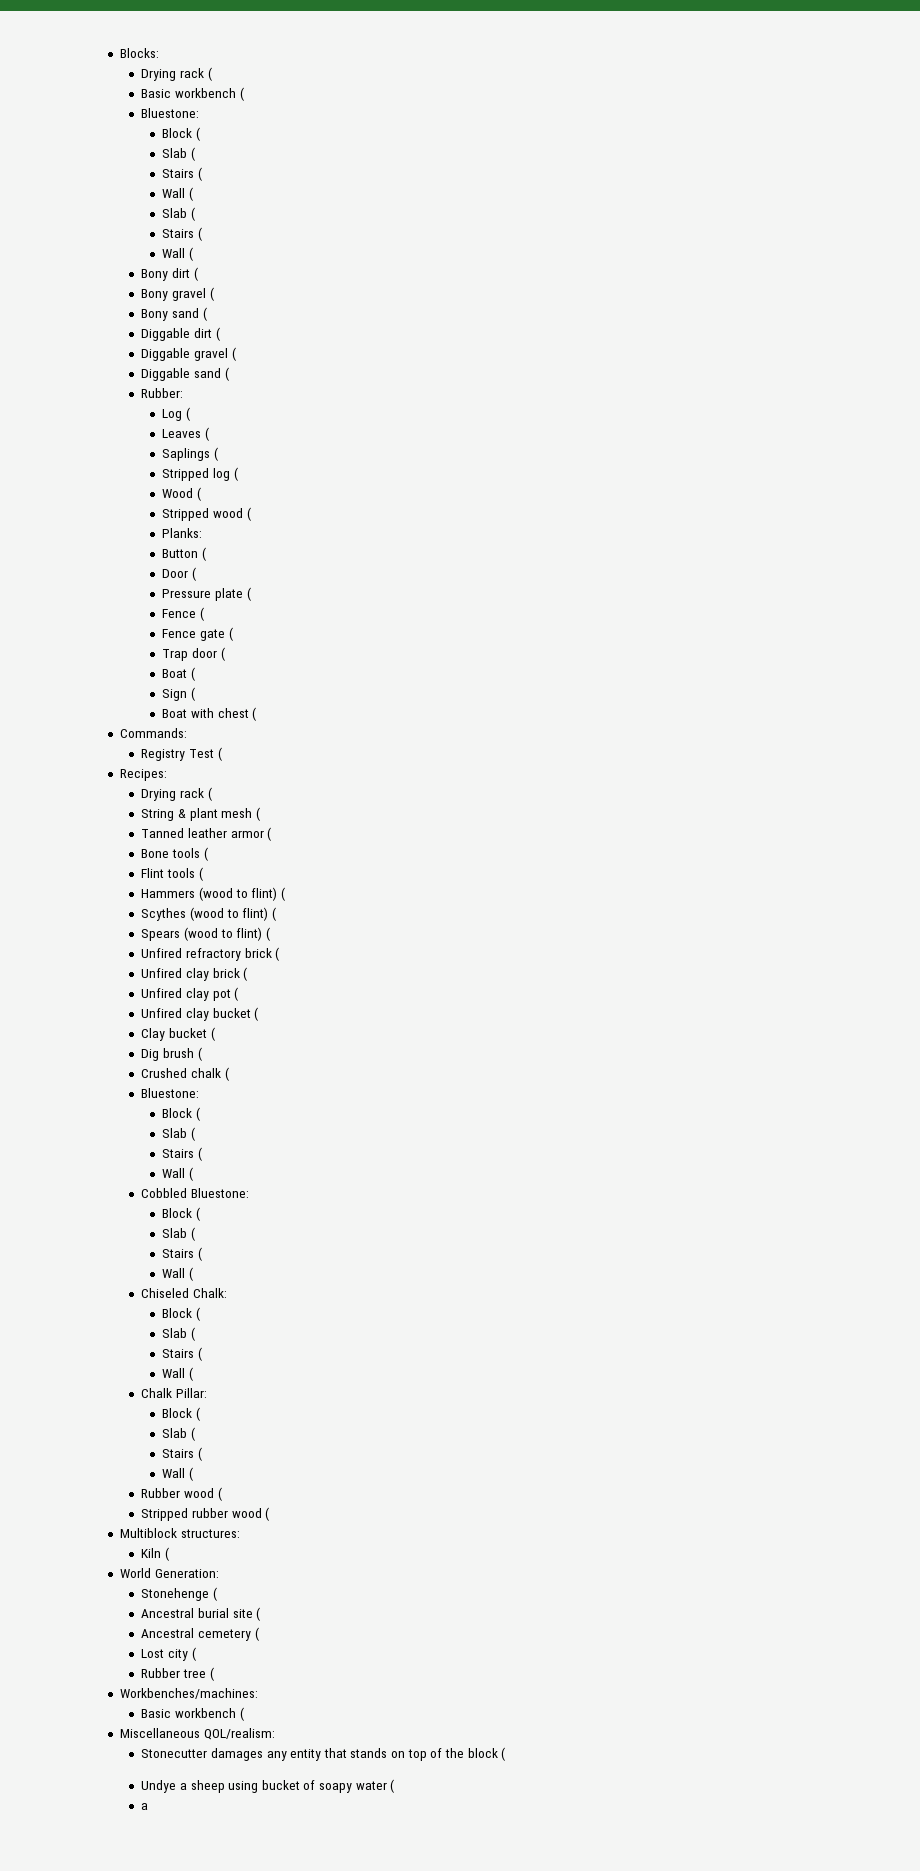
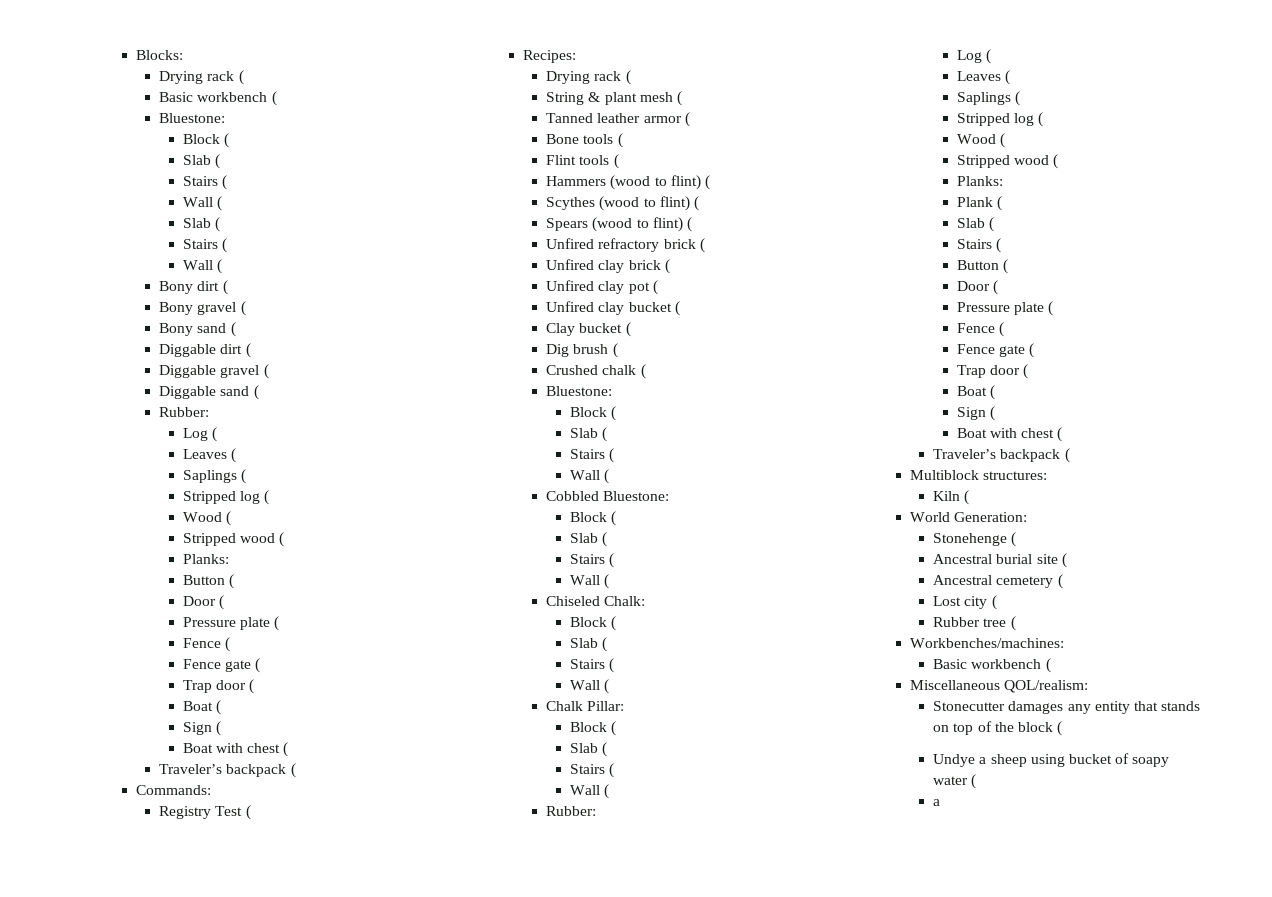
(257, 714) none -> [159,763,296,778] // Traveler’s backpack (
[141,1487,222,1501] [141,1508,262,1521] Rubber wood ( // Stripped rubber wood -> [546,806,597,816] [956,49,992,64] [956,70,1011,85] [956,91,1021,106] [956,112,1044,127] [956,133,1006,148] [956,154,1059,169] [956,176,1003,186] [956,196,1003,211] [956,217,995,232] [956,238,1002,253] [956,259,1009,274] [956,280,999,295] [956,301,1054,316] [956,322,1005,337] [956,343,1035,358] [956,364,1029,379] [956,385,996,400] [956,406,996,421] [956,427,1063,442] [933,449,1061,462] Rubber: // Log ( // Leaves ( // Saplings ( // Stripped log ( // Wood ( // Stripped wood ( // Planks: // Plank ( // Slab ( // Stairs ( // Button ( // Door ( // Pressure plate ( // Fence ( // Fence gate ( // Trap door ( // Boat ( // Sign ( // Boat with chest ( // Traveler’s backpack

